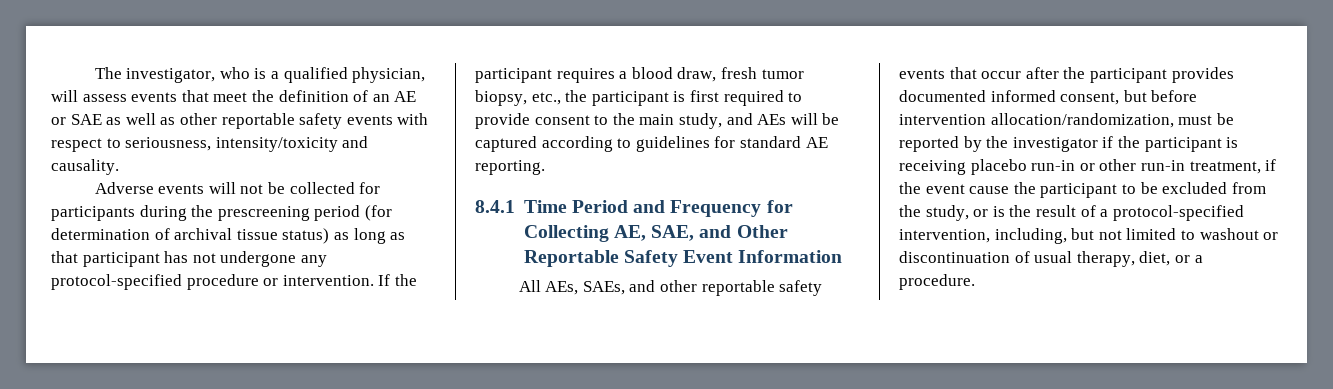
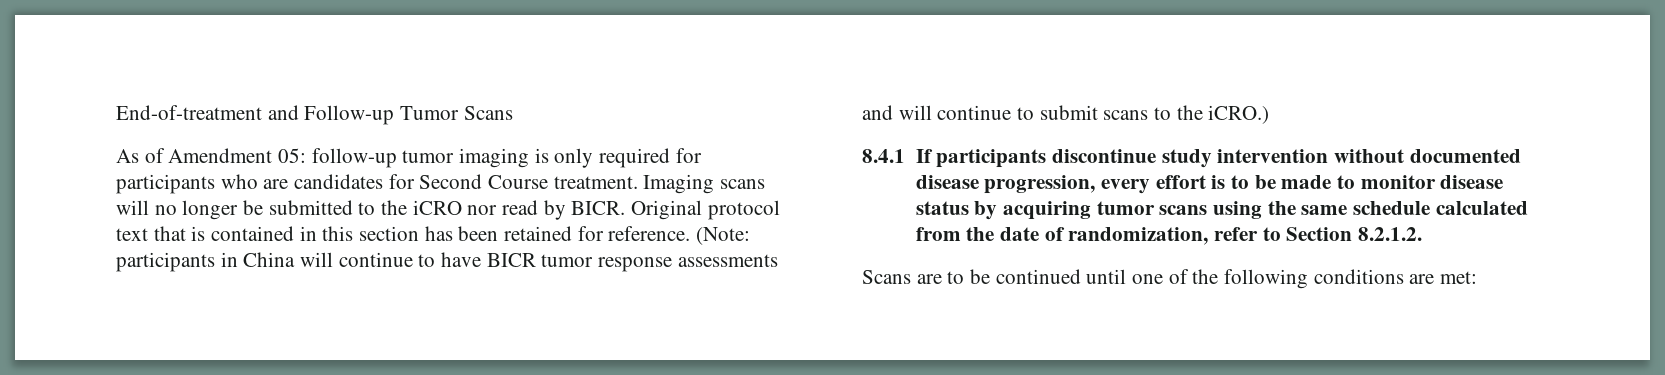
[94,67,426,83] [51,90,417,102] [51,113,429,129] [51,136,369,152] [51,159,119,175] [94,182,381,194] [51,205,392,221] [51,228,406,244] [51,251,327,267] [51,274,417,290] [475,67,804,83] [475,90,803,106] [475,113,840,129] [475,136,828,152] [475,160,545,175] [475,200,793,217] [523,225,788,242] [523,250,843,267] [518,280,823,296] [899,67,1234,83] [899,90,1198,105] [899,113,1234,128] [899,136,1239,152] [899,159,1277,175] [899,182,1266,198] [899,205,1244,221] [899,228,1279,244] [899,251,1203,267] [899,274,975,290] The investigator, who is a qualified physician, will assess events that meet the definition of an AE or SAE as well as other reportable safety events with respect to seriousness, intensity/toxicity and causality. // Adverse events will not be collected for participants during the prescreening period (for determination of archival tissue status) as long as that participant has not undergone any protocol-specified procedure or intervention. If the participant requires a blood draw, fresh tumor biopsy, etc., the participant is first required to provide consent to the main study, and AEs will be captured according to guidelines for standard AE reporting. // 8.4.1 Time Period and Frequency for Collecting AE, SAE, and Other Reportable Safety Event Information // All AEs, SAEs, and other reportable safety events that occur after the participant provides documented informed consent, but before intervention allocation/randomization, must be reported by the investigator if the participant is receiving placebo run-in or other run-in treatment, if the event cause the participant to be excluded from the study, or is the result of a protocol-specified intervention, including, but not limited to washout or discontinuation of usual therapy, diet, or a procedure. -> [116,105,513,125] [116,148,702,168] [116,174,766,194] [116,200,780,220] [116,226,751,245] [116,252,778,272] [862,105,1270,124] [862,149,1521,168] [915,175,1504,194] [915,201,1528,220] [915,227,1422,245] [862,269,1478,289] End-of-treatment and Follow-up Tumor Scans // As of Amendment 05: follow-up tumor imaging is only required for participants who are candidates for Second Course treatment. Imaging scans will no longer be submitted to the iCRO nor read by BICR. Original protocol text that is contained in this section has been retained for reference. (Note: participants in China will continue to have BICR tumor response assessments and will continue to submit scans to the iCRO.) // 8.4.1 If participants discontinue study intervention without documented disease progression, every effort is to be made to monitor disease status by acquiring tumor scans using the same schedule calculated from the date of randomization, refer to Section 8.2.1.2. // Scans are to be continued until one of the following conditions are met:

